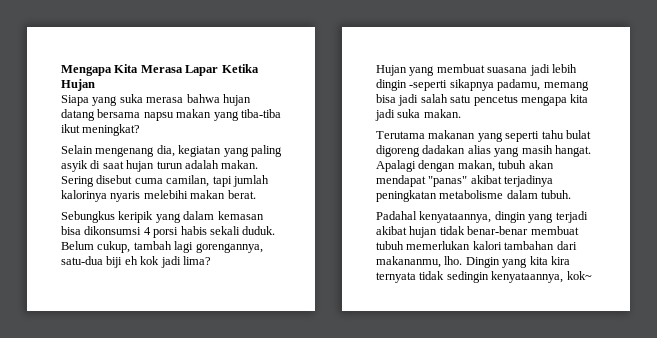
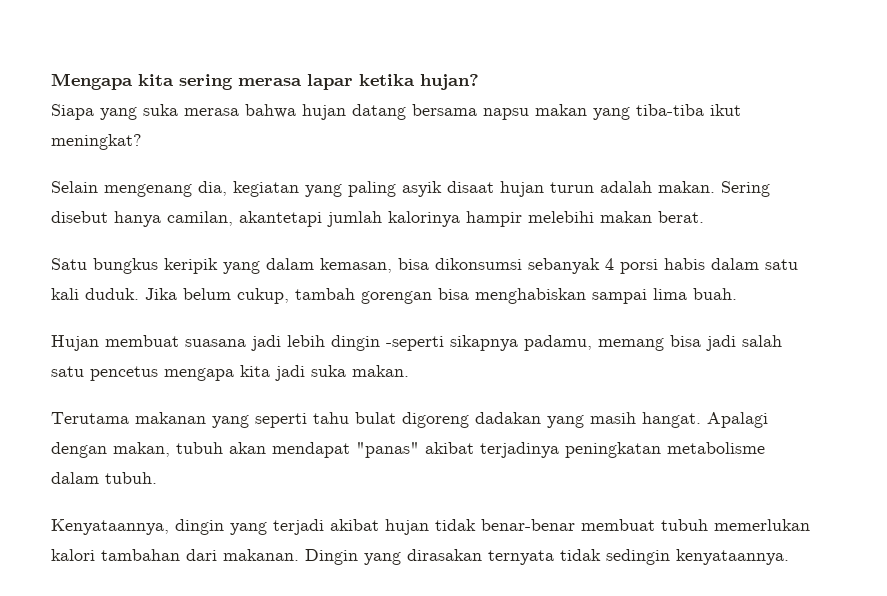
[114,64,259,76] [61,79,95,91] Kita Merasa Lapar Ketika Hujan -> [138,74,479,90] kita sering merasa lapar ketika hujan?
[90,160,124,169] di saat -> [447,181,494,193] disaat
[134,175,232,187] cuma camilan, tapi -> [114,211,322,227] hanya camilan, akantetapi
[110,191,141,202] nyaris -> [466,211,522,227] hampir
[61,211,115,223] Sebungkus -> [51,258,158,274] Satu bungkus
[217,211,264,220] kemasan -> [320,258,392,273] kemasan,
(142, 230) none -> [528,258,600,274] sebanyak
[209,226,276,235] [61,241,263,253] [61,256,211,268] [376,65,435,76] sekali duduk. Belum cukup, tambah lagi gorengannya, satu-dua biji eh kok jadi lima? // Hujan yang -> [711,258,798,270] [51,288,737,304] [51,335,99,351] dalam satu kali duduk. Jika belum cukup, tambah gorengan bisa menghabiskan sampai lima buah. // Hujan
[467,145,491,154] alias -> (541, 418) none
[376,211,492,223] Padahal kenyataannya, -> [51,519,169,535] Kenyataannya,
[376,256,570,268] makananmu, lho. Dingin yang kita kira -> [223,549,482,565] makanan. Dingin yang dirasakan
[491,271,592,283] kenyataannya, kok~ -> [676,549,789,565] kenyataannya.

